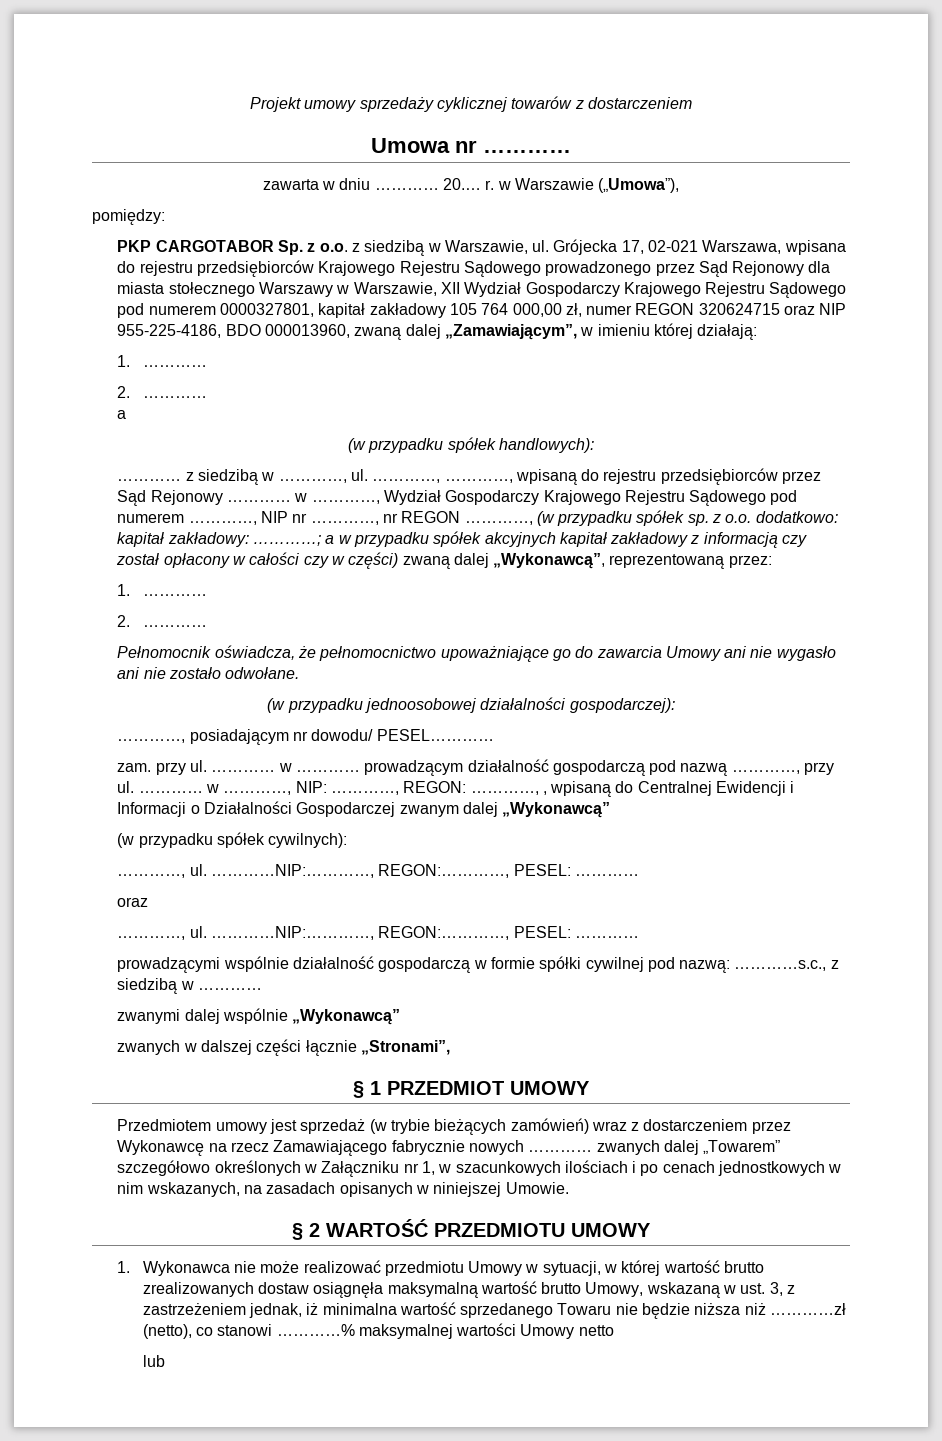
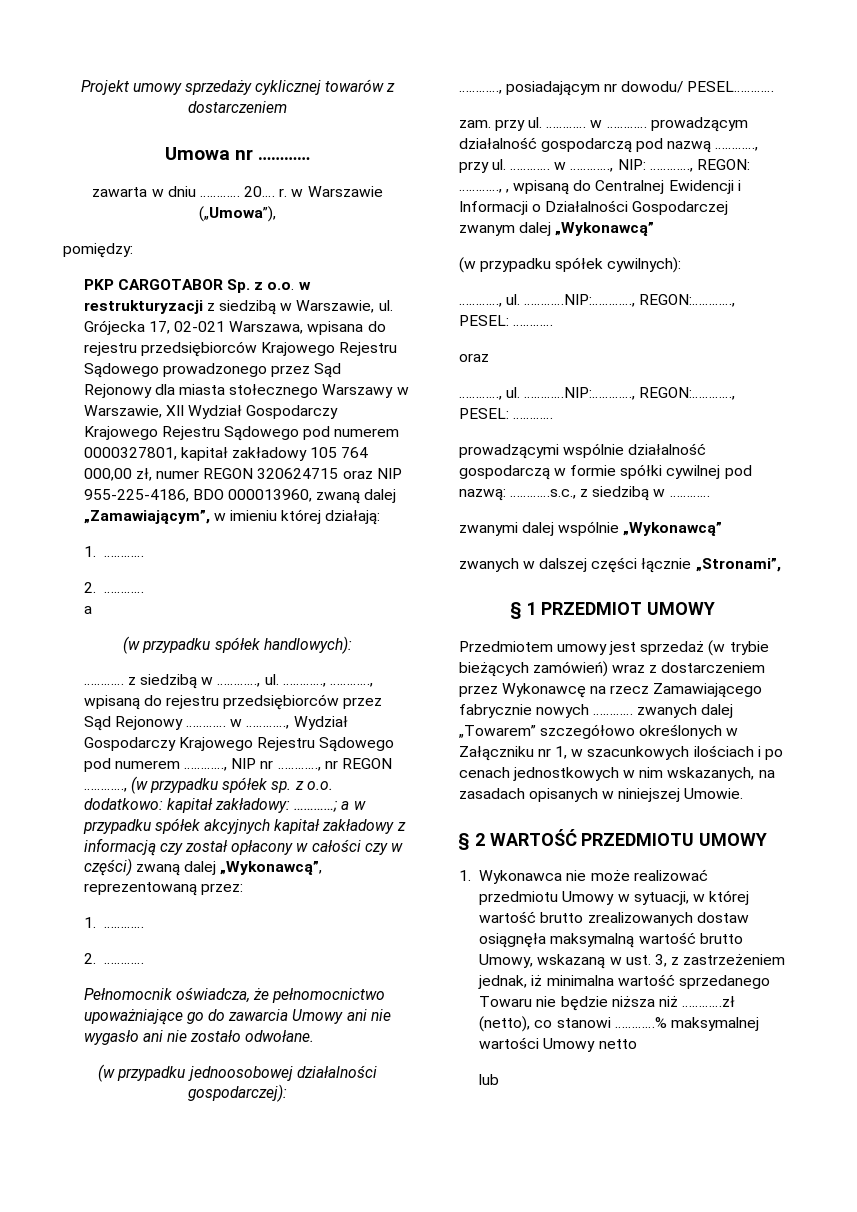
(348, 247) none -> [298,282,311,290] [83,300,203,314] w restrukturyzacji

